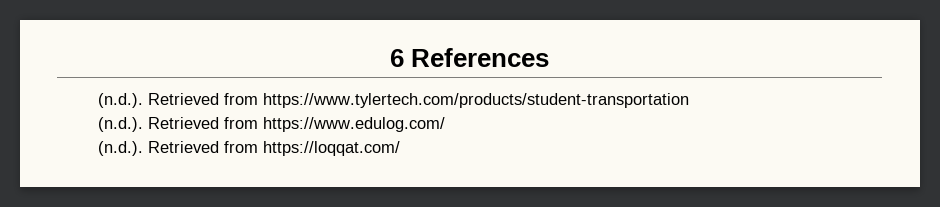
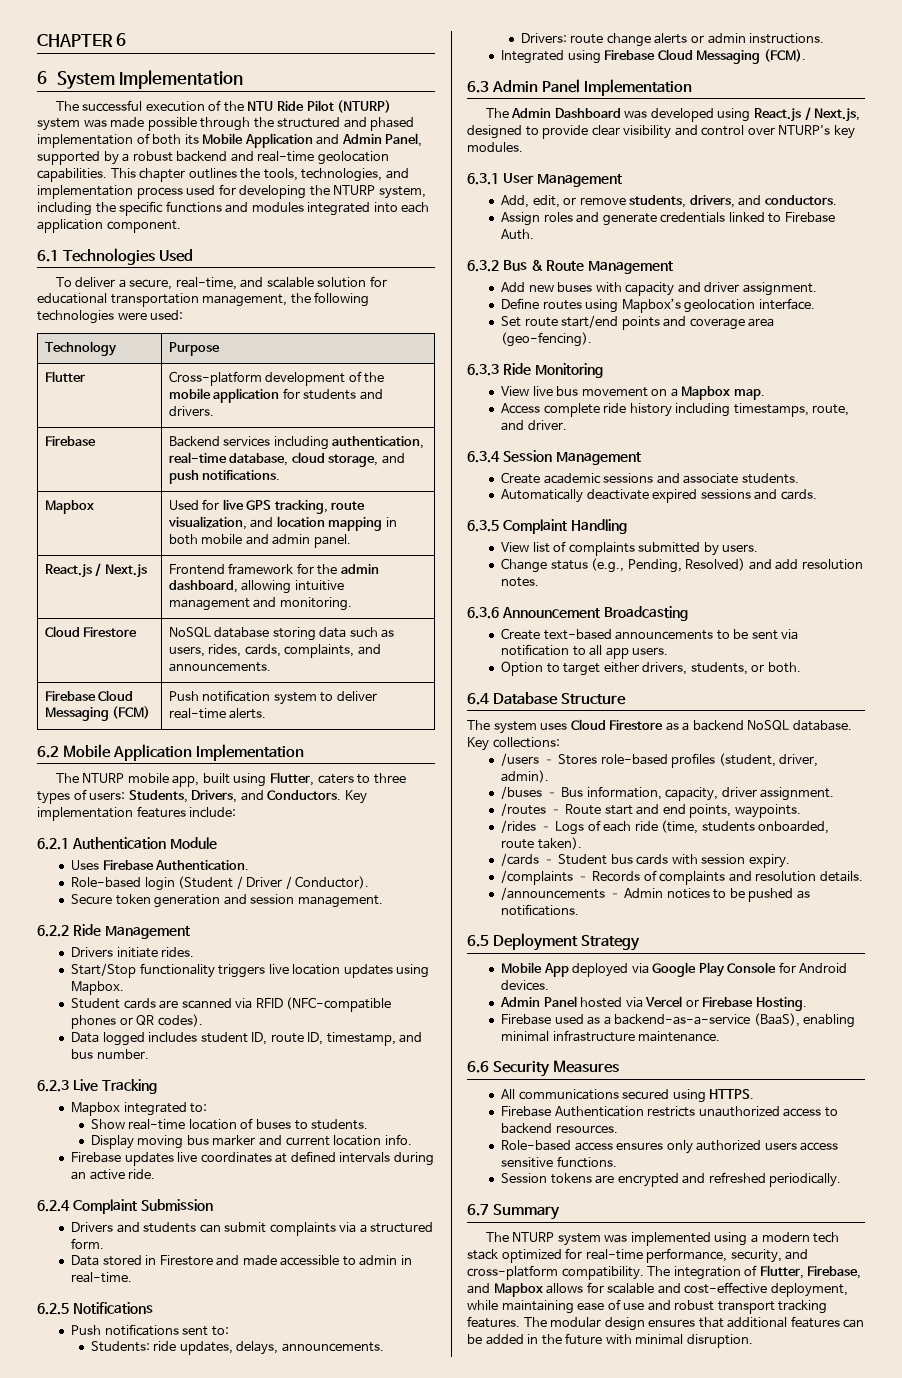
[389,48,550,67] [98,93,690,108] [98,117,446,132] [98,141,401,156] 6 References // (n.d.). Retrieved from https://www.tylertech.com/products/student-transportation // (n.d.). Retrieved from https://www.edulog.com/ // (n.d.). Retrieved from https://loqqat.com/ -> [37,33,127,47] [37,70,244,89] [55,100,392,113] [37,117,415,131] [37,133,423,148] [37,151,389,165] [37,168,409,182] [37,184,426,199] [37,201,430,216] [37,219,181,233] [37,248,194,265] [55,276,387,290] [37,292,370,307] [37,310,184,324] [44,341,117,356] [168,342,220,356] [44,371,85,382] [168,371,385,386] [168,388,383,403] [168,406,214,416] [44,436,96,446] [168,436,425,450] [168,452,405,467] [168,470,281,484] [44,500,94,514] [168,499,366,514] [167,516,397,531] [168,534,351,548] [44,563,147,578] [168,563,379,575] [168,580,344,594] [168,597,352,611] [44,626,138,637] [168,627,395,641] [168,644,381,658] [168,662,271,672] [44,690,134,701] [44,706,151,721] [168,690,377,705] [168,708,267,719] [37,744,305,761] [55,772,406,787] [37,789,367,804] [37,806,237,821] [37,837,217,850] [71,860,250,870] [71,876,370,891] [71,894,383,908] [37,924,190,939] [71,947,195,958] [71,963,430,978] [71,981,125,995] [71,997,392,1012] [71,1014,203,1029] [71,1032,423,1046] [71,1049,149,1059] [37,1079,157,1094] [71,1102,208,1116] [90,1118,369,1130] [90,1134,412,1149] [71,1151,434,1166] [71,1169,156,1180] [37,1199,213,1214] [71,1222,434,1236] [71,1238,105,1249] [71,1255,412,1266] [71,1272,133,1283] [37,1302,153,1315] [71,1324,229,1336] [90,1341,384,1355] [520,33,825,47] [501,49,806,64] [467,79,693,96] [485,107,861,122] [467,125,855,139] [467,142,523,152] [467,173,622,187] [501,195,837,208] [501,212,835,226] [501,229,535,240] [467,260,674,274] [501,282,817,296] [501,298,815,313] [501,315,775,330] [501,332,593,347] [467,363,603,378] [501,386,765,400] [501,403,850,417] [501,420,567,431] [467,450,641,465] [501,472,799,484] [501,489,817,503] [467,519,627,534] [501,541,759,556] [501,558,863,573] [501,577,540,587] [467,606,688,621] [501,628,799,640] [501,644,669,659] [501,661,801,676] [467,692,627,705] [467,719,852,734] [467,737,560,751] [501,753,819,768] [501,770,550,783] [501,786,835,801] [501,803,801,818] [501,820,830,835] [501,837,582,850] [501,853,790,868] [501,870,863,885] [501,887,810,902] [501,904,580,916] [467,933,641,951] [501,962,848,977] [501,980,550,991] [500,996,807,1011] [501,1013,856,1028] [501,1030,721,1042] [467,1060,620,1077] [501,1089,755,1103] [501,1106,838,1117] [501,1123,618,1134] [501,1140,839,1154] [501,1156,617,1168] [501,1172,842,1187] [467,1204,561,1220] [485,1232,840,1246] [467,1248,809,1263] [467,1265,862,1280] [467,1282,848,1297] [467,1299,828,1314] [467,1316,865,1331] [467,1333,753,1348] CHAPTER 6 // 6 System Implementation // The successful execution of the NTU Ride Pilot (NTURP) system was made possible through the structured and phased implementation of both its Mobile Application and Admin Panel, supported by a robust backend and real-time geolocation capabilities. This chapter outlines the tools, technologies, and implementation process used for developing the NTURP system, including the specific functions and modules integrated into each application component. // 6.1 Technologies Used // To deliver a secure, real-time, and scalable solution for educational transportation management, the following technologies were used: // Technology | Purpose // Flutter | Cross-platform development of the mobile application for students and drivers. // Firebase | Backend services including authentication, real-time database, cloud storage, and push notifications. // Mapbox | Used for live GPS tracking, route visualization, and location mapping in both mobile and admin panel. // React.js / Next.js | Frontend framework for the admin dashboard, allowing intuitive management and monitoring. // Cloud Firestore | NoSQL database storing data such as users, rides, cards, complaints, and announcements. // Firebase Cloud Messaging (FCM) | Push notification system to deliver real-time alerts. // 6.2 Mobile Application Implementation // The NTURP mobile app, built using Flutter, caters to three types of users: Students, Drivers, and Conductors. Key implementation features include: // 6.2.1 Authentication Module // Uses Firebase Authentication. // Role-based login (Student / Driver / Conductor). // Secure token generation and session management. // 6.2.2 Ride Management // Drivers initiate rides. // Start/Stop functionality triggers live location updates using Mapbox. // Student cards are scanned via RFID (NFC-compatible phones or QR codes). // Data logged includes student ID, route ID, timestamp, and bus number. // 6.2.3 Live Tracking // Mapbox integrated to: // Show real-time location of buses to students. // Display moving bus marker and current location info. // Firebase updates live coordinates at defined intervals during an active ride. // 6.2.4 Complaint Submission // Drivers and students can submit complaints via a structured form. // Data stored in Firestore and made accessible to admin in real-time. // 6.2.5 Notifications // Push notifications sent to: // Students: ride updates, delays, announcements. // Drivers: route change alerts or admin instructions. // Integrated using Firebase Cloud Messaging (FCM). // 6.3 Admin Panel Implementation // The Admin Dashboard was developed using React.js / Next.js, designed to provide clear visibility and control over NTURP's key modules. // 6.3.1 User Management // Add, edit, or remove students, drivers, and conductors. // Assign roles and generate credentials linked to Firebase Auth. // 6.3.2 Bus & Route Management // Add new buses with capacity and driver assignment. // Define routes using Mapbox’s geolocation interface. // Set route start/end points and coverage area (geo-fencing). // 6.3.3 Ride Monitoring // View live bus movement on a Mapbox map. // Access complete ride history including timestamps, route, and driver. // 6.3.4 Session Management // Create academic sessions and associate students. // Automatically deactivate expired sessions and cards. // 6.3.5 Complaint Handling // View list of complaints submitted by users. // Change status (e.g., Pending, Resolved) and add resolution notes. // 6.3.6 Announcement Broadcasting // Create text-based announcements to be sent via notification to all app users. // Option to target either drivers, students, or both. // 6.4 Database Structure // The system uses Cloud Firestore as a backend NoSQL database. Key collections: // /users – Stores role-based profiles (student, driver, admin). // /buses – Bus information, capacity, driver assignment. // /routes – Route start and end points, waypoints. // /rides – Logs of each ride (time, students onboarded, route taken). // /cards – Student bus cards with session expiry. // /complaints – Records of complaints and resolution details. // /announcements – Admin notices to be pushed as notifications. // 6.5 Deployment Strategy // Mobile App deployed via Google Play Console for Android devices. // Admin Panel hosted via Vercel or Firebase Hosting. // Firebase used as a backend-as-a-service (BaaS), enabling minimal infrastructure maintenance. // 6.6 Security Measures // All communications secured using HTTPS. // Firebase Authentication restricts unauthorized access to backend resources. // Role-based access ensures only authorized users access sensitive functions. // Session tokens are encrypted and refreshed periodically. // 6.7 Summary // The NTURP system was implemented using a modern tech stack optimized for real-time performance, security, and cross-platform compatibility. The integration of Flutter, Firebase, and Mapbox allows for scalable and cost-effective deployment, while maintaining ease of use and robust transport tracking features. The modular design ensures that additional features can be added in the future with minimal disruption.

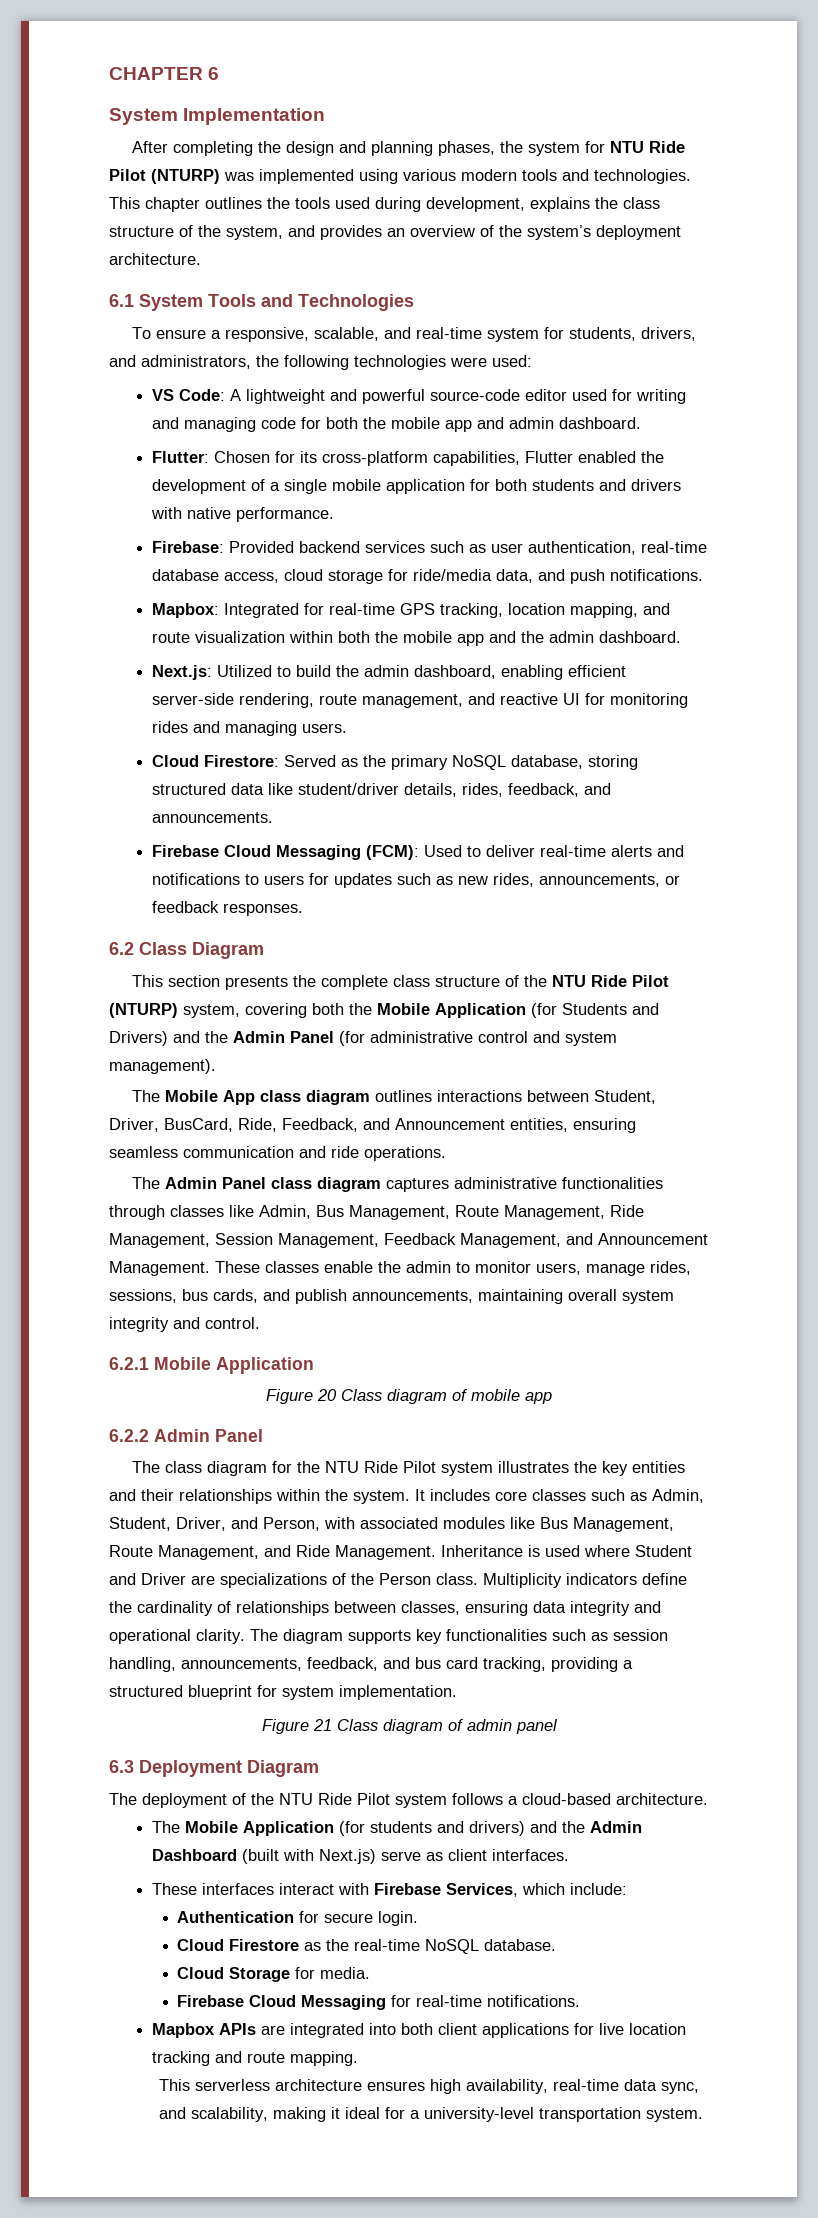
[37,71,47,84] 6 -> (220, 73) none
[55,100,205,112] The successful execution -> [131,141,685,156] [109,169,691,184] [109,197,660,212] [109,225,681,240] [109,253,201,265] [109,294,414,311] [131,327,696,342] [109,355,532,370] [152,389,687,404] [152,417,642,432] [152,451,665,466] [152,479,682,494] [151,507,335,522] [152,541,708,555] [152,569,704,584] [152,603,671,618] [152,631,682,646] [152,665,627,680] [152,693,689,708] [152,721,348,736] [152,755,639,770] [152,783,612,797] [152,812,274,823] [152,845,685,860] [152,873,681,888] [152,901,304,916] [109,942,264,959] [131,975,500,990] After completing the design and planning phases, the system for NTU Ride Pilot (NTURP) was implemented using various modern tools and technologies. This chapter outlines the tools used during development, explains the class structure of the system, and provides an overview of the system’s deployment architecture. // 6.1 System Tools and Technologies // To ensure a responsive, scalable, and real-time system for students, drivers, and administrators, the following technologies were used: // VS Code: A lightweight and powerful source-code editor used for writing and managing code for both the mobile app and admin dashboard. // Flutter: Chosen for its cross-platform capabilities, Flutter enabled the development of a single mobile application for both students and drivers with native performance. // Firebase: Provided backend services such as user authentication, real-time database access, cloud storage for ride/media data, and push notifications. // Mapbox: Integrated for real-time GPS tracking, location mapping, and route visualization within both the mobile app and the admin dashboard. // Next.js: Utilized to build the admin dashboard, enabling efficient server-side rendering, route management, and reactive UI for monitoring rides and managing users. // Cloud Firestore: Served as the primary NoSQL database, storing structured data like student/driver details, rides, feedback, and announcements. // Firebase Cloud Messaging (FCM): Used to deliver real-time alerts and notifications to users for updates such as new rides, announcements, or feedback responses. // 6.2 Class Diagram // This section presents the complete class structure
[37,117,415,131] [37,133,423,148] [37,151,389,165] [37,168,409,182] [37,184,426,199] [37,201,430,216] [37,219,181,233] [37,248,194,265] [55,276,387,290] [37,292,370,307] [37,310,184,324] [44,341,117,356] [168,342,220,356] [44,371,85,382] [168,371,385,386] [168,388,383,403] [168,406,214,416] [44,436,96,446] [168,436,425,450] [168,452,405,467] [168,470,281,484] [44,500,94,514] [168,499,366,514] [167,516,397,531] [168,534,351,548] [44,563,147,578] [168,563,379,575] [168,580,344,594] [168,597,352,611] [44,626,138,637] [168,627,395,641] [168,644,381,658] [168,662,271,672] [44,690,134,701] [44,706,151,721] [168,690,377,705] [168,708,267,719] [37,744,305,761] [55,772,406,787] [37,789,367,804] [37,806,237,821] [37,837,217,850] [71,860,250,870] [71,876,370,891] [71,894,383,908] [37,924,190,939] [71,947,195,958] [71,963,430,978] [71,981,125,995] [71,997,392,1012] [71,1014,203,1029] [71,1032,423,1046] [71,1049,149,1059] [37,1079,157,1094] [71,1102,208,1116] [90,1118,369,1130] [90,1134,412,1149] [71,1151,434,1166] [71,1169,156,1180] [37,1199,213,1214] [71,1222,434,1236] [71,1238,105,1249] [71,1255,412,1266] [71,1272,133,1283] [37,1302,153,1315] [71,1324,229,1336] [90,1341,384,1355] [520,33,825,47] [501,49,806,64] [467,79,693,96] [485,107,861,122] [467,125,855,139] [467,142,523,152] [467,173,622,187] [501,195,837,208] [501,212,835,226] [501,229,535,240] [467,260,674,274] [501,282,817,296] [501,298,815,313] [501,315,775,330] [501,332,593,347] [467,363,603,378] [501,386,765,400] [501,403,850,417] [501,420,567,431] [467,450,641,465] [501,472,799,484] [501,489,817,503] [467,519,627,534] [501,541,759,556] [501,558,863,573] [501,577,540,587] [467,606,688,621] [501,628,799,640] [501,644,669,659] [501,661,801,676] [467,692,627,705] [467,719,852,734] [467,737,560,751] [501,753,819,768] [501,770,550,783] [501,786,835,801] [501,803,801,818] [501,820,830,835] [501,837,582,850] [501,853,790,868] [501,870,863,885] [501,887,810,902] [501,904,580,916] [467,933,641,951] [501,962,848,977] [501,980,550,991] [500,996,807,1011] [501,1013,856,1028] [501,1030,721,1042] [467,1060,620,1077] [501,1089,755,1103] [501,1106,838,1117] [501,1123,618,1134] [501,1140,839,1154] [501,1156,617,1168] [501,1172,842,1187] [467,1204,561,1220] [485,1232,840,1246] [467,1248,809,1263] [467,1265,862,1280] [467,1282,848,1297] [467,1299,828,1314] [467,1316,865,1331] [467,1333,753,1348] system was made possible through the structured and phased implementation of both its Mobile Application and Admin Panel, supported by a robust backend and real-time geolocation capabilities. This chapter outlines the tools, technologies, and implementation process used for developing the NTURP system, including the specific functions and modules integrated into each application component. // 6.1 Technologies Used // To deliver a secure, real-time, and scalable solution for educational transportation management, the following technologies were used: // Technology | Purpose // Flutter | Cross-platform development of the mobile application for students and drivers. // Firebase | Backend services including authentication, real-time database, cloud storage, and push notifications. // Mapbox | Used for live GPS tracking, route visualization, and location mapping in both mobile and admin panel. // React.js / Next.js | Frontend framework for the admin dashboard, allowing intuitive management and monitoring. // Cloud Firestore | NoSQL database storing data such as users, rides, cards, complaints, and announcements. // Firebase Cloud Messaging (FCM) | Push notification system to deliver real-time alerts. // 6.2 Mobile Application Implementation // The NTURP mobile app, built using Flutter, caters to three types of users: Students, Drivers, and Conductors. Key implementation features include: // 6.2.1 Authentication Module // Uses Firebase Authentication. // Role-based login (Student / Driver / Conductor). // Secure token generation and session management. // 6.2.2 Ride Management // Drivers initiate rides. // Start/Stop functionality triggers live location updates using Mapbox. // Student cards are scanned via RFID (NFC-compatible phones or QR codes). // Data logged includes student ID, route ID, timestamp, and bus number. // 6.2.3 Live Tracking // Mapbox integrated to: // Show real-time location of buses to students. // Display moving bus marker and current location info. // Firebase updates live coordinates at defined intervals during an active ride. // 6.2.4 Complaint Submission // Drivers and students can submit complaints via a structured form. // Data stored in Firestore and made accessible to admin in real-time. // 6.2.5 Notifications // Push notifications sent to: // Students: ride updates, delays, announcements. // Drivers: route change alerts or admin instructions. // Integrated using Firebase Cloud Messaging (FCM). // 6.3 Admin Panel Implementation // The Admin Dashboard was developed using React.js / Next.js, designed to provide clear visibility and control over NTURP's key modules. // 6.3.1 User Management // Add, edit, or remove students, drivers, and conductors. // Assign roles and generate credentials linked to Firebase Auth. // 6.3.2 Bus & Route Management // Add new buses with capacity and driver assignment. // Define routes using Mapbox’s geolocation interface. // Set route start/end points and coverage area (geo-fencing). // 6.3.3 Ride Monitoring // View live bus movement on a Mapbox map. // Access complete ride history including timestamps, route, and driver. // 6.3.4 Session Management // Create academic sessions and associate students. // Automatically deactivate expired sessions and cards. // 6.3.5 Complaint Handling // View list of complaints submitted by users. // Change status (e.g., Pending, Resolved) and add resolution notes. // 6.3.6 Announcement Broadcasting // Create text-based announcements to be sent via notification to all app users. // Option to target either drivers, students, or both. // 6.4 Database Structure // The system uses Cloud Firestore as a backend NoSQL database. Key collections: // /users – Stores role-based profiles (student, driver, admin). // /buses – Bus information, capacity, driver assignment. // /routes – Route start and end points, waypoints. // /rides – Logs of each ride (time, students onboarded, route taken). // /cards – Student bus cards with session expiry. // /complaints – Records of complaints and resolution details. // /announcements – Admin notices to be pushed as notifications. // 6.5 Deployment Strategy // Mobile App deployed via Google Play Console for Android devices. // Admin Panel hosted via Vercel or Firebase Hosting. // Firebase used as a backend-as-a-service (BaaS), enabling minimal infrastructure maintenance. // 6.6 Security Measures // All communications secured using HTTPS. // Firebase Authentication restricts unauthorized access to backend resources. // Role-based access ensures only authorized users access sensitive functions. // Session tokens are encrypted and refreshed periodically. // 6.7 Summary // The NTURP system was implemented using a modern tech stack optimized for real-time performance, security, and cross-platform compatibility. The integration of Flutter, Firebase, and Mapbox allows for scalable and cost-effective deployment, while maintaining ease of use and robust transport tracking features. The modular design ensures that additional features can be added in the future with minimal disruption. -> [183,1003,659,1018] [109,1031,617,1046] [109,1059,216,1074] [131,1090,656,1105] [109,1118,636,1133] [109,1146,446,1161] [131,1177,663,1192] [109,1205,644,1220] [109,1233,708,1248] [109,1261,691,1276] [109,1289,674,1304] [109,1317,260,1332] [109,1357,314,1374] [266,1389,552,1404] [109,1429,263,1442] [131,1461,685,1476] [109,1489,704,1504] [109,1517,674,1532] [109,1545,692,1560] [109,1573,687,1588] [109,1601,661,1616] [109,1629,668,1644] [109,1657,633,1672] [109,1685,457,1700] [261,1719,558,1734] [109,1760,319,1777] [109,1793,708,1808] [152,1821,643,1836] [152,1849,570,1864] [152,1883,628,1897] [177,1911,419,1926] [177,1939,557,1954] [177,1967,371,1982] [177,1995,581,2010] [152,2023,687,2038] [152,2051,359,2066] [159,2079,700,2094] [159,2107,704,2122] system, covering both the Mobile Application (for Students and Drivers) and the Admin Panel (for administrative control and system management). // The Mobile App class diagram outlines interactions between Student, Driver, BusCard, Ride, Feedback, and Announcement entities, ensuring seamless communication and ride operations. // The Admin Panel class diagram captures administrative functionalities through classes like Admin, Bus Management, Route Management, Ride Management, Session Management, Feedback Management, and Announcement Management. These classes enable the admin to monitor users, manage rides, sessions, bus cards, and publish announcements, maintaining overall system integrity and control. // 6.2.1 Mobile Application // Figure 20 Class diagram of mobile app // 6.2.2 Admin Panel // The class diagram for the NTU Ride Pilot system illustrates the key entities and their relationships within the system. It includes core classes such as Admin, Student, Driver, and Person, with associated modules like Bus Management, Route Management, and Ride Management. Inheritance is used where Student and Driver are specializations of the Person class. Multiplicity indicators define the cardinality of relationships between classes, ensuring data integrity and operational clarity. The diagram supports key functionalities such as session handling, announcements, feedback, and bus card tracking, providing a structured blueprint for system implementation. // Figure 21 Class diagram of admin panel // 6.3 Deployment Diagram // The deployment of the NTU Ride Pilot system follows a cloud-based architecture. // The Mobile Application (for students and drivers) and the Admin Dashboard (built with Next.js) serve as client interfaces. // These interfaces interact with Firebase Services, which include: // Authentication for secure login. // Cloud Firestore as the real-time NoSQL database. // Cloud Storage for media. // Firebase Cloud Messaging for real-time notifications. // Mapbox APIs are integrated into both client applications for live location tracking and route mapping. // This serverless architecture ensures high availability, real-time data sync, and scalability, making it ideal for a university-level transportation system.

